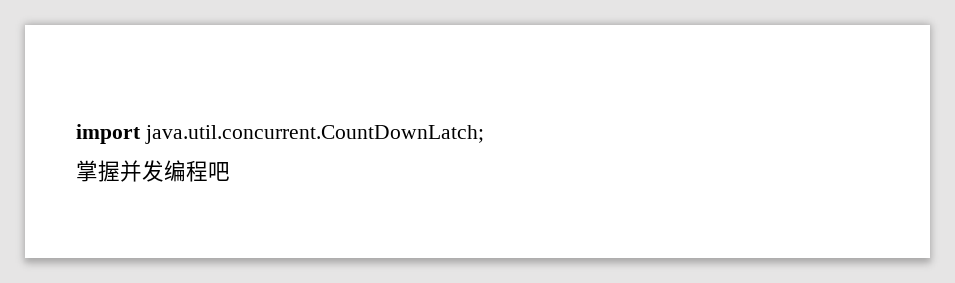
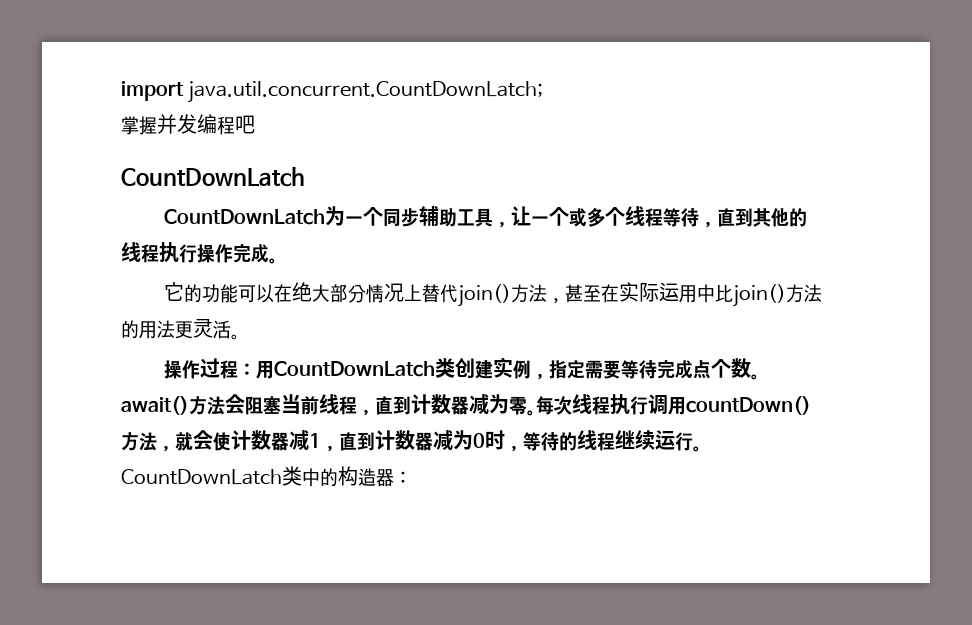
(230, 171) none -> [121,167,305,187] [164,205,808,228] [121,242,278,264] [164,282,823,307] [121,319,240,340] [164,357,761,380] [121,394,811,416] [121,429,702,452] [121,466,412,487] // CountDownLatch // CountDownLatch为一个同步辅助工具，让一个或多个线程等待，直到其他的线程执行操作完成。 // 它的功能可以在绝大部分情况上替代join()方法，甚至在实际运用中比join()方法的用法更灵活。 // 操作过程：用CountDownLatch类创建实例，指定需要等待完成点个数。await()方法会阻塞当前线程，直到计数器减为零。每次线程执行调用countDown()方法，就会使计数器减1，直到计数器减为0时，等待的线程继续运行。CountDownLatch类中的构造器：

